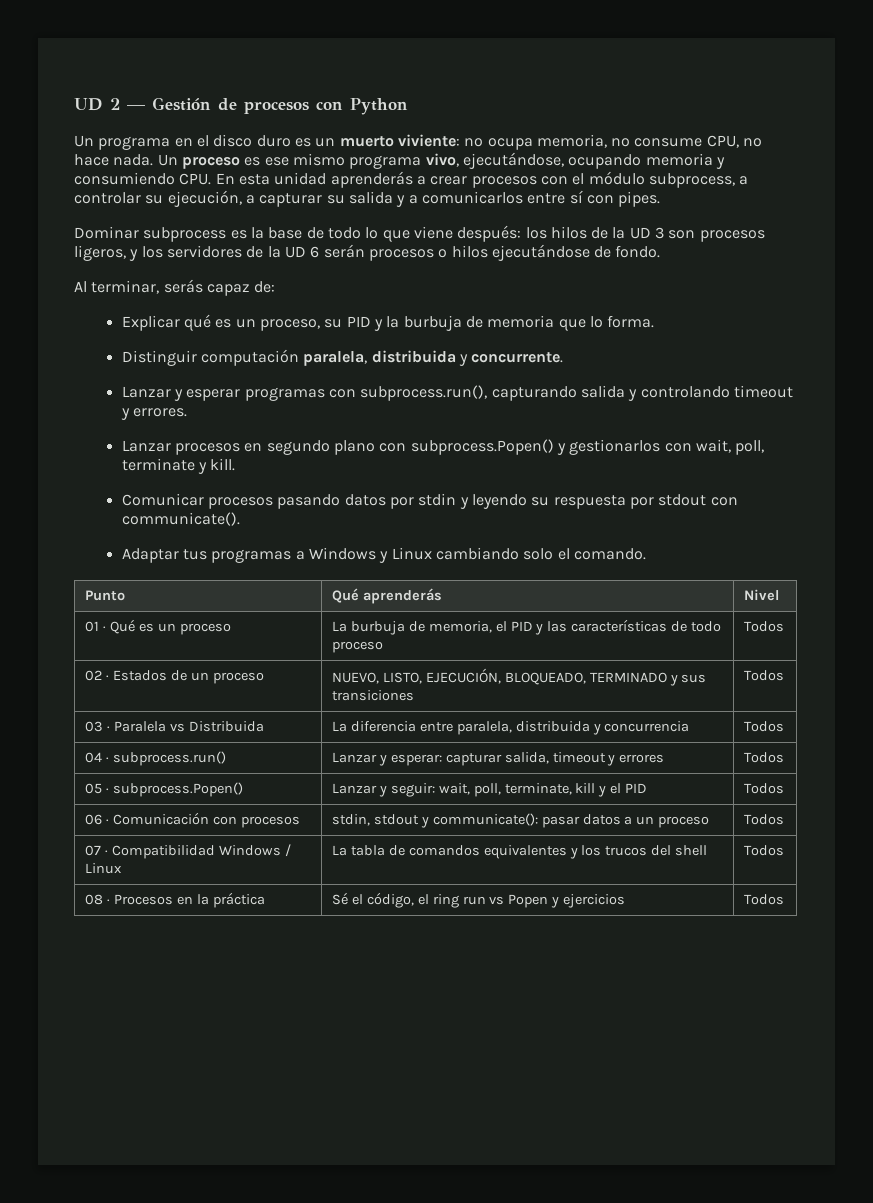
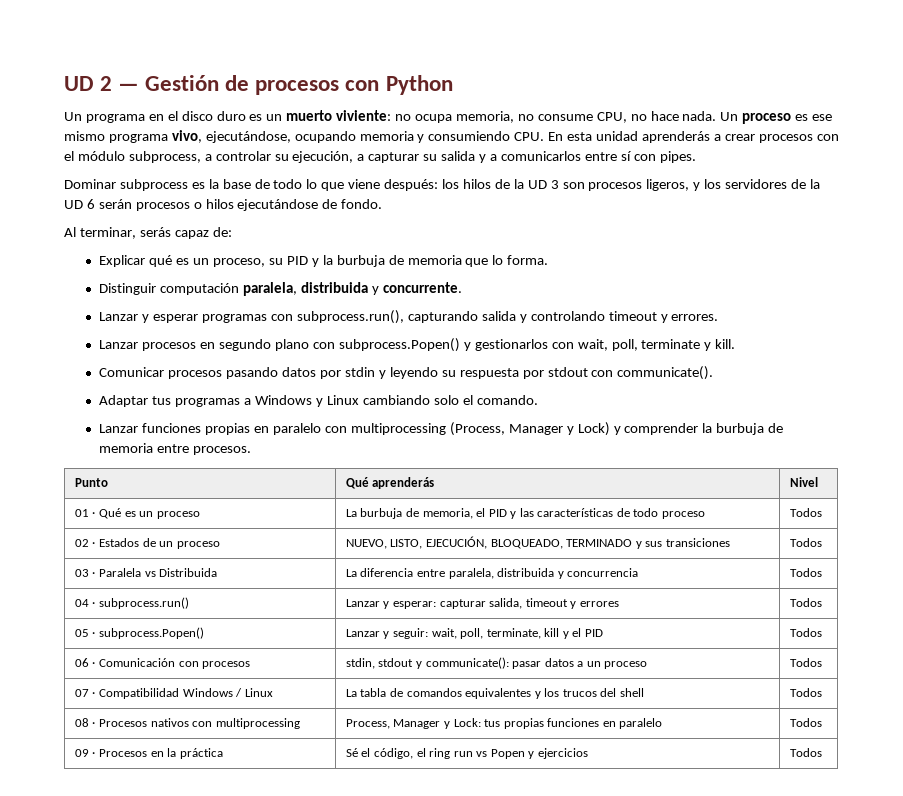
(646, 554) none -> [99,422,784,436] [99,443,252,455] // Lanzar funciones propias en paralelo con multiprocessing (Process, Manager y Lock) y comprender la burbuja de memoria entre procesos.
(173, 899) none -> [150,718,300,729] [345,718,663,729] [789,718,822,727] [74,749,147,757] nativos con multiprocessing | Process, Manager y Lock: tus propias funciones en paralelo | Todos // 09 · Procesos

